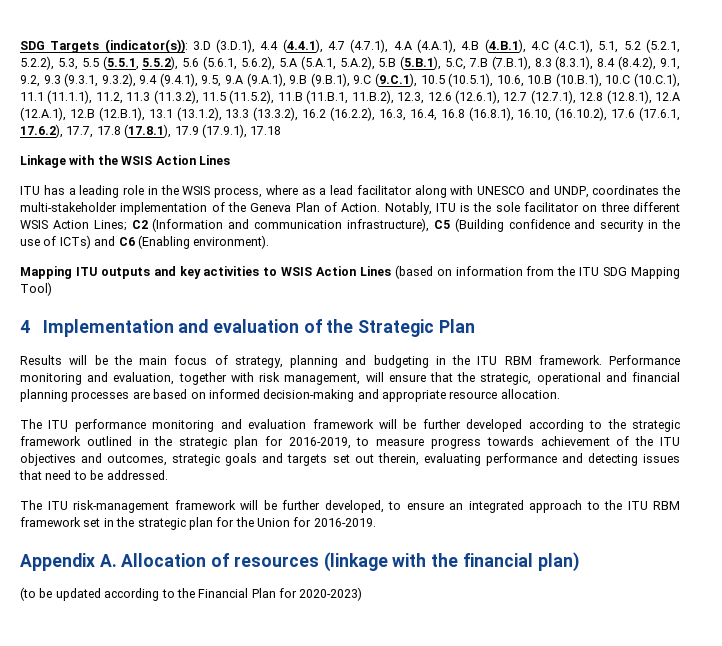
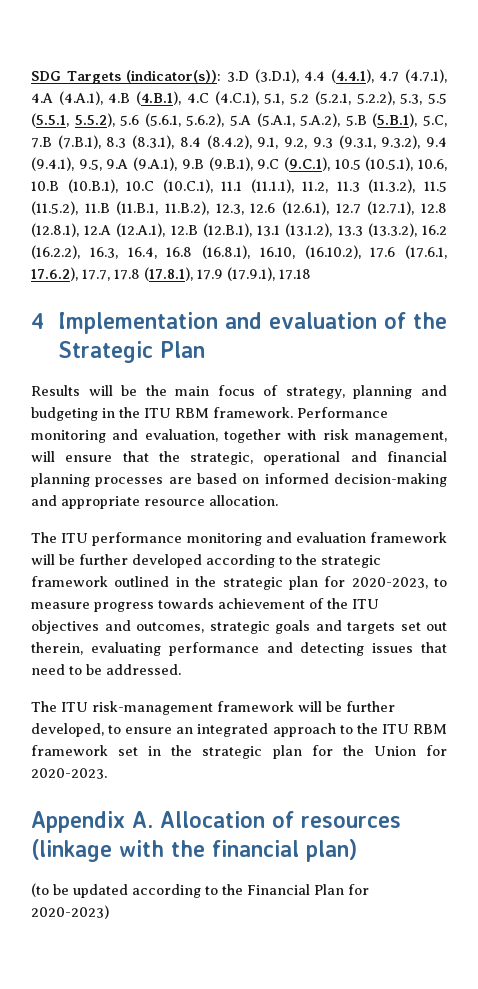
[20,155,230,168] [20,185,680,198] [20,202,680,215] [20,218,680,232] [20,235,270,249] [20,265,680,279] [20,282,52,296] // Linkage with the WSIS Action Lines // ITU has a leading role in the WSIS process, where as a lead facilitator along with UNESCO and UNDP, coordinates the multi-stakeholder implementation of the Geneva Plan of Action. Notably, ITU is the sole facilitator on three different WSIS Action Lines; C2 (Information and communication infrastructure), C5 (Building confidence and security in the use of ICTs) and C6 (Enabling environment). // Mapping ITU outputs and key activities to WSIS Action Lines (based on information from the ITU SDG Mapping Tool) -> (311, 274) none
[288,437,351,449] 2016-2019, -> [351,577,428,589] 2020-2023,
[313,518,376,527] 2016-2019. -> [31,768,107,779] 2020-2023.

